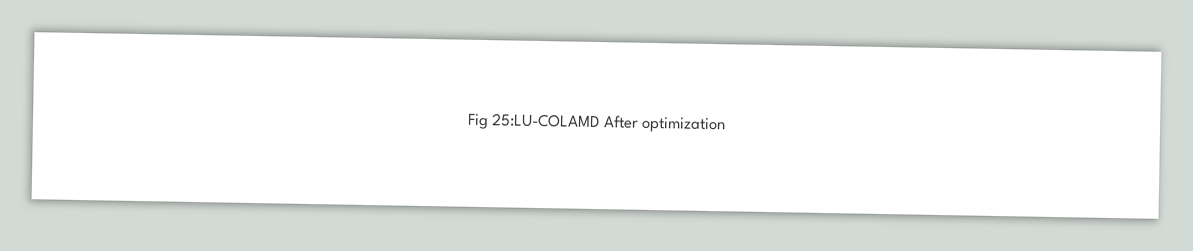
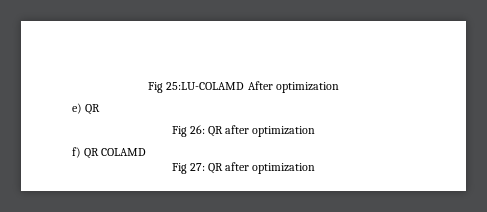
(727, 125) none -> [71,103,101,115] [171,125,316,137] [71,147,147,159] [171,162,316,174] // e) QR // Fig 26: QR after optimization // f) QR COLAMD // Fig 27: QR after optimization

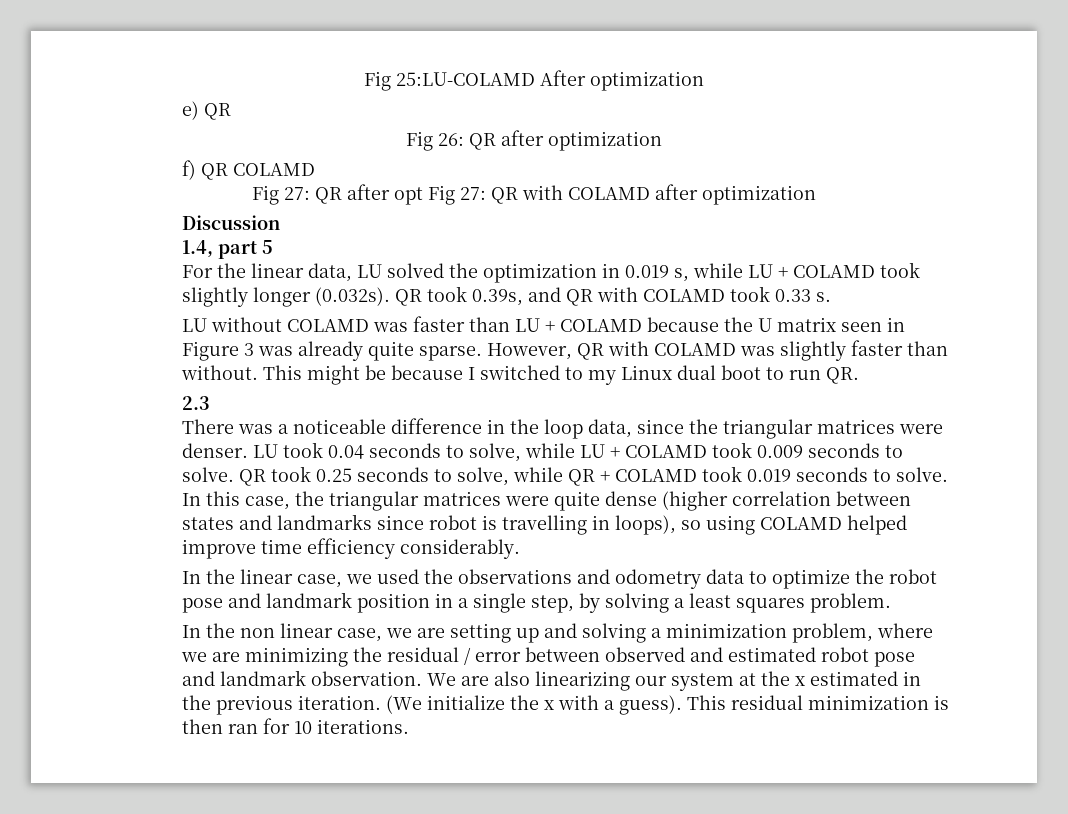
[252,163,316,174] optimization -> [394,184,816,205] [181,215,280,230] [181,240,273,259] [181,262,920,283] [181,286,831,307] [181,316,905,332] [181,340,948,361] [180,365,859,385] [181,396,210,410] [181,418,943,439] [181,442,903,462] [181,466,948,486] [181,491,911,511] [181,514,907,535] [181,538,520,559] [181,569,937,589] [181,592,891,613] [181,623,933,643] [180,647,915,667] [181,670,921,691] [181,695,949,715] [181,718,409,734] opt Fig 27: QR with COLAMD after optimization // Discussion // 1.4, part 5 // For the linear data, LU solved the optimization in 0.019 s, while LU + COLAMD took slightly longer (0.032s). QR took 0.39s, and QR with COLAMD took 0.33 s. // LU without COLAMD was faster than LU + COLAMD because the U matrix seen in Figure 3 was already quite sparse. However, QR with COLAMD was slightly faster than without. This might be because I switched to my Linux dual boot to run QR. // 2.3 // There was a noticeable difference in the loop data, since the triangular matrices were denser. LU took 0.04 seconds to solve, while LU + COLAMD took 0.009 seconds to solve. QR took 0.25 seconds to solve, while QR + COLAMD took 0.019 seconds to solve. In this case, the triangular matrices were quite dense (higher correlation between states and landmarks since robot is travelling in loops), so using COLAMD helped improve time efficiency considerably. // In the linear case, we used the observations and odometry data to optimize the robot pose and landmark position in a single step, by solving a least squares problem. // In the non linear case, we are setting up and solving a minimization problem, where we are minimizing the residual / error between observed and estimated robot pose and landmark observation. We are also linearizing our system at the x estimated in the previous iteration. (We initialize the x with a guess). This residual minimization is then ran for 10 iterations.

